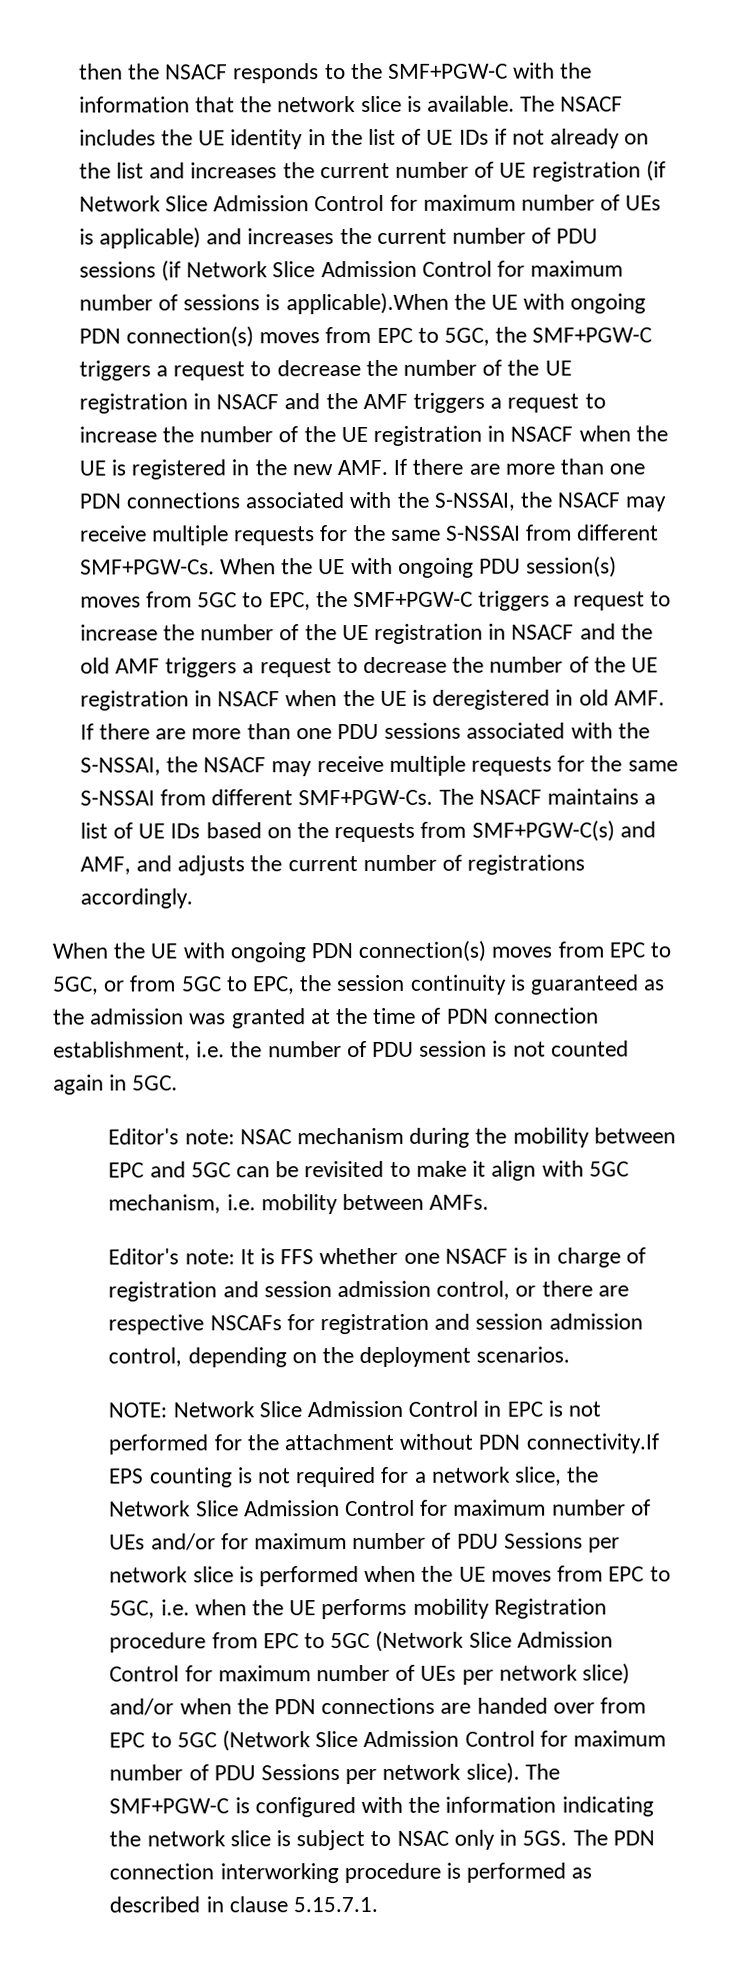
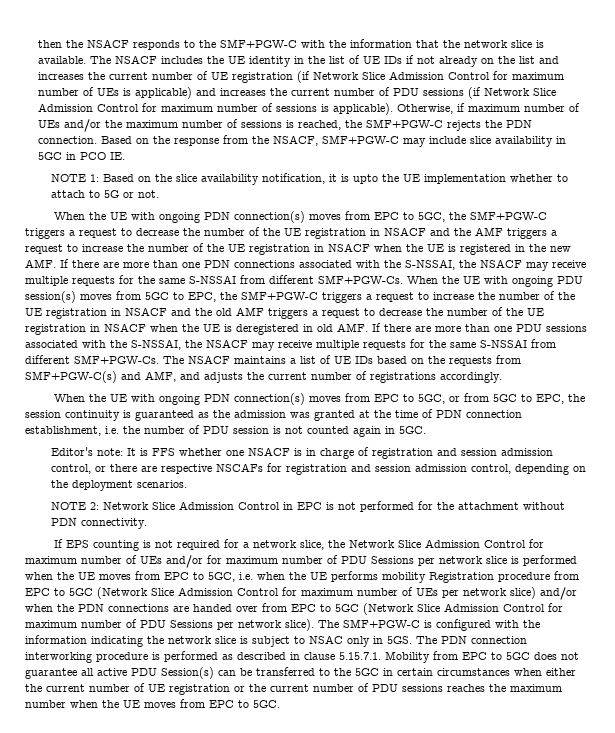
[285,292,449,315] applicable).When -> [333,103,581,115] [38,119,533,132] [38,135,567,147] [38,152,126,160] [51,173,569,185] [51,190,160,198] [54,212,86,220] applicable). Otherwise, if maximum number of UEs and/or the maximum number of sessions is reached, the SMF+PGW-C rejects the PDN connection. Based on the response from the NSACF, SMF+PGW-C may include slice availability in 5GC in PCO IE. // NOTE 1: Based on the slice availability notification, it is upto the UE implementation whether to attach to 5G or not. // When
[108,1127,676,1148] [108,1160,629,1181] [108,1193,490,1215] // Editor's note: NSAC mechanism during the mobility between EPC and 5GC can be revisited to make it align with 5GC mechanism, i.e. mobility between AMFs. -> (426, 430) none
[108,1402,168,1418] NOTE: -> [51,502,100,510] NOTE 2:
[525,1433,659,1454] connectivity.If -> [81,518,148,529] [54,539,64,548] connectivity. // If
(379, 1904) none -> [385,651,579,663] [25,667,576,679] [25,683,562,695] [25,699,280,708] Mobility from EPC to 5GC does not guarantee all active PDU Session(s) can be transferred to the 5GC in certain circumstances when either the current number of UE registration or the current number of PDU sessions reaches the maximum number when the UE moves from EPC to 5GC.

